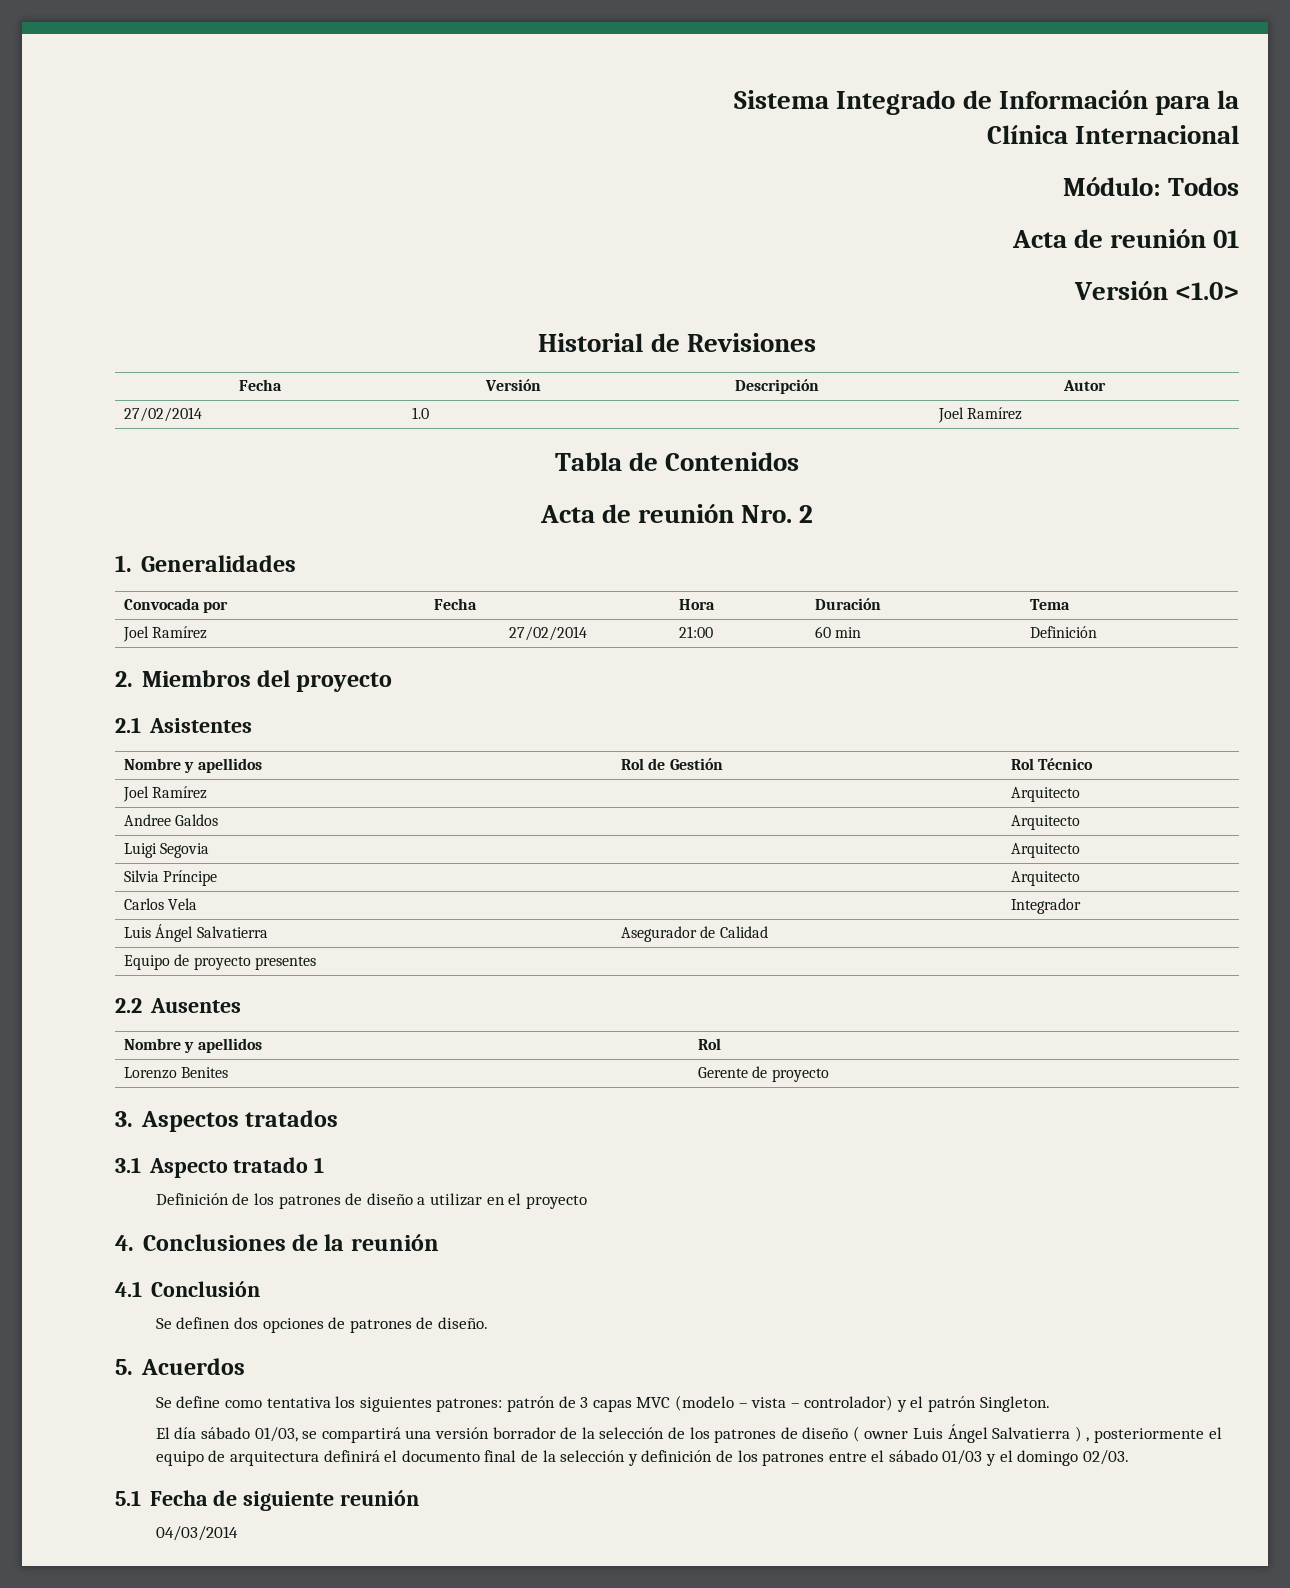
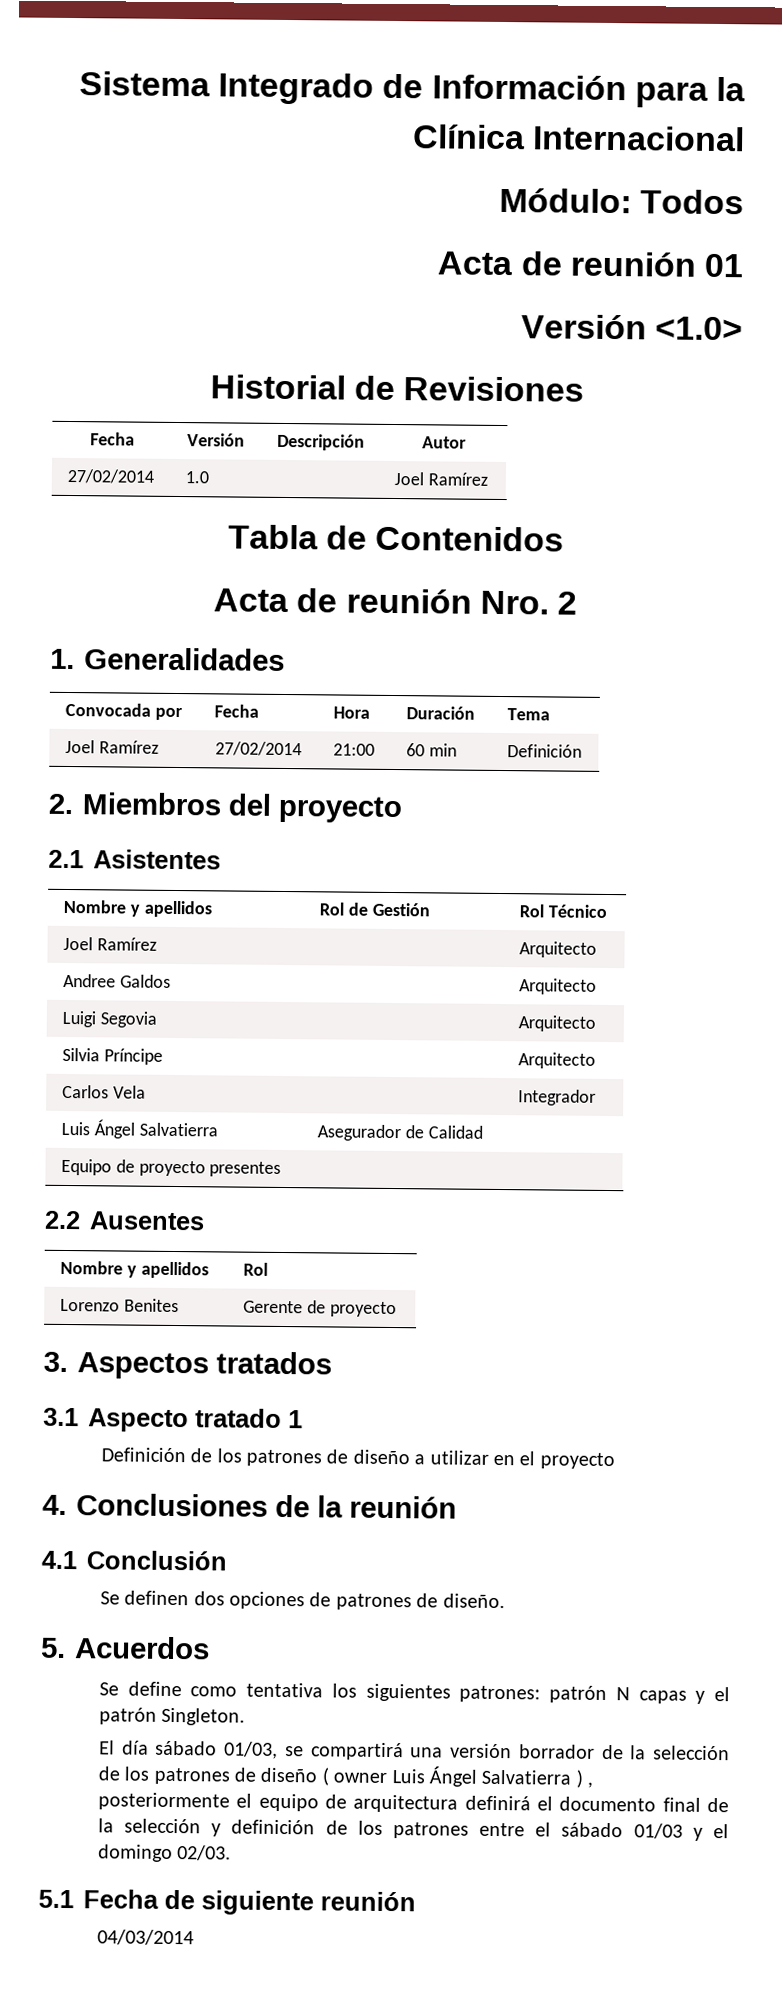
[558,1395,894,1412] de 3 capas MVC (modelo – vista – controlador) -> [615,1687,687,1704] N capas

